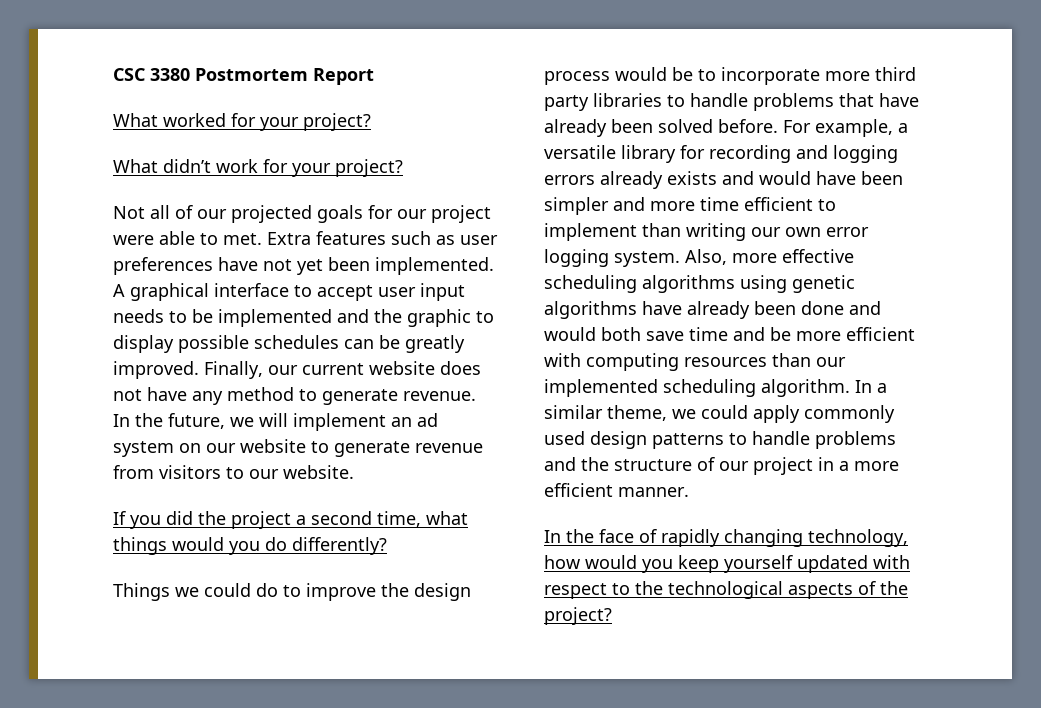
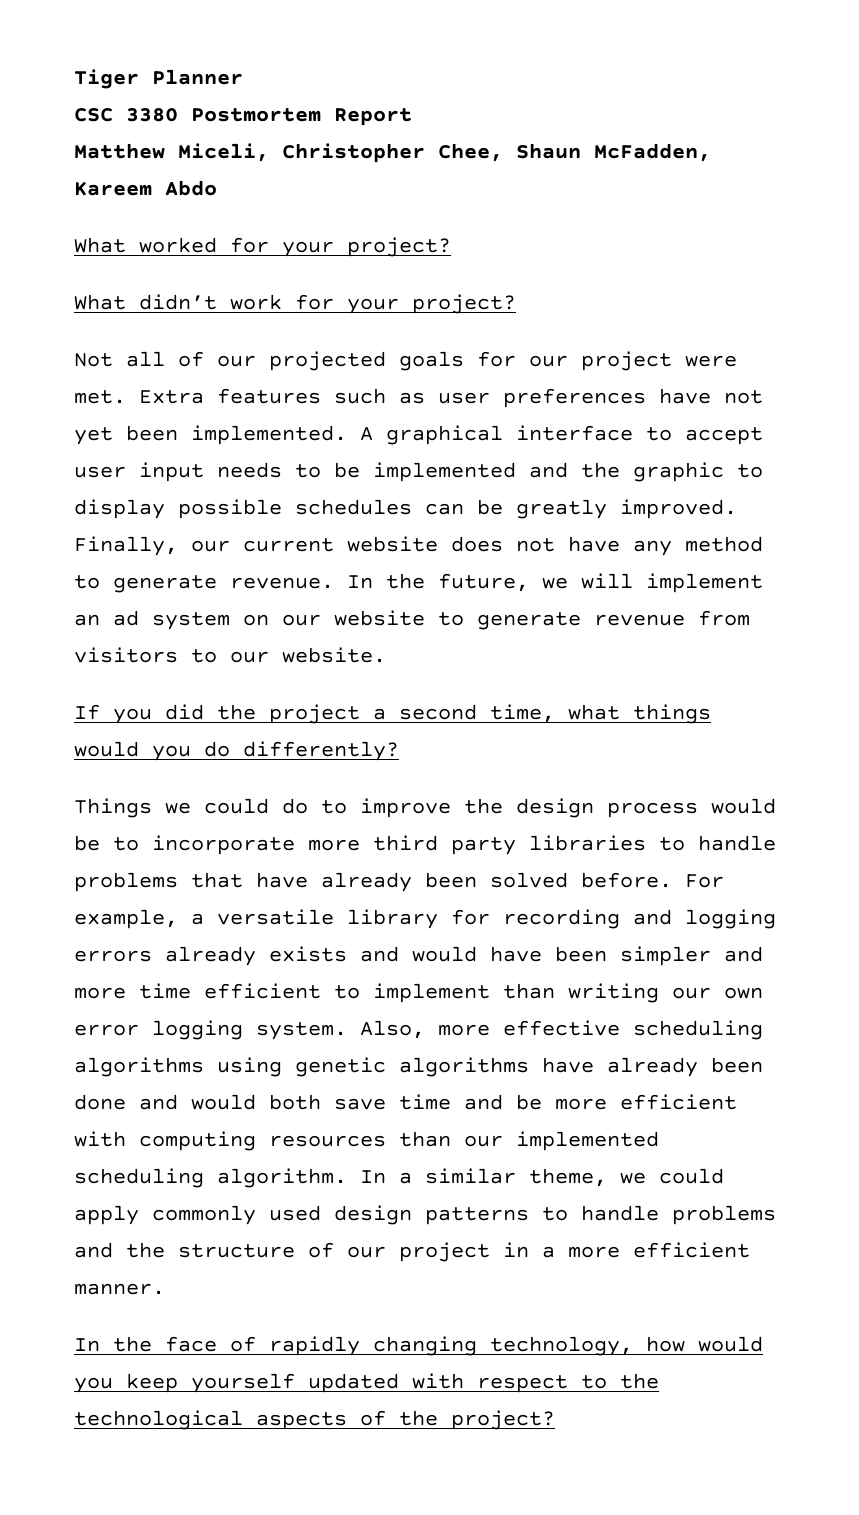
(113, 74) none -> [74,69,243,89] Tiger Planner //
(374, 76) none -> [74,143,711,163] [74,180,217,196] // Matthew Miceli, Christopher Chee, Shaun McFadden, Kareem Abdo
[159,231,218,245] able to -> (737, 361) none

